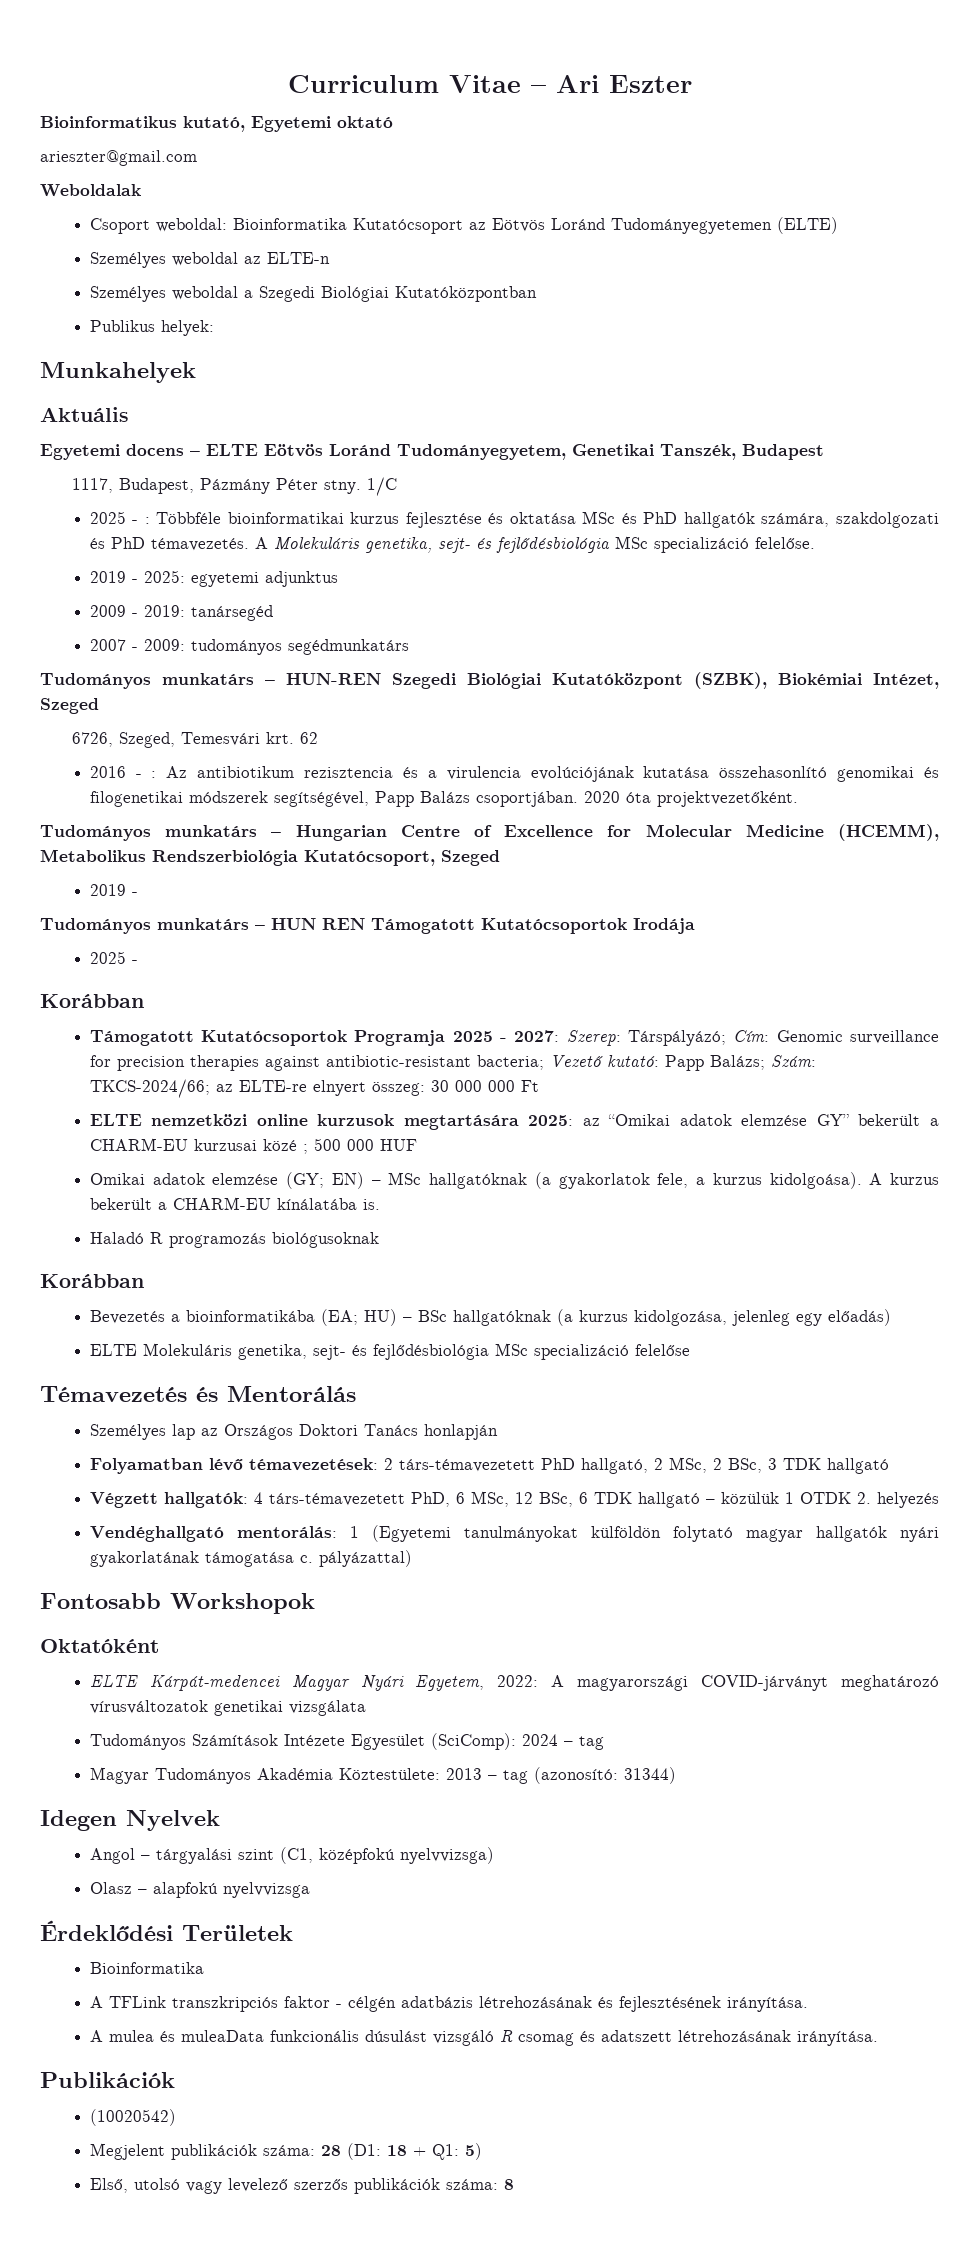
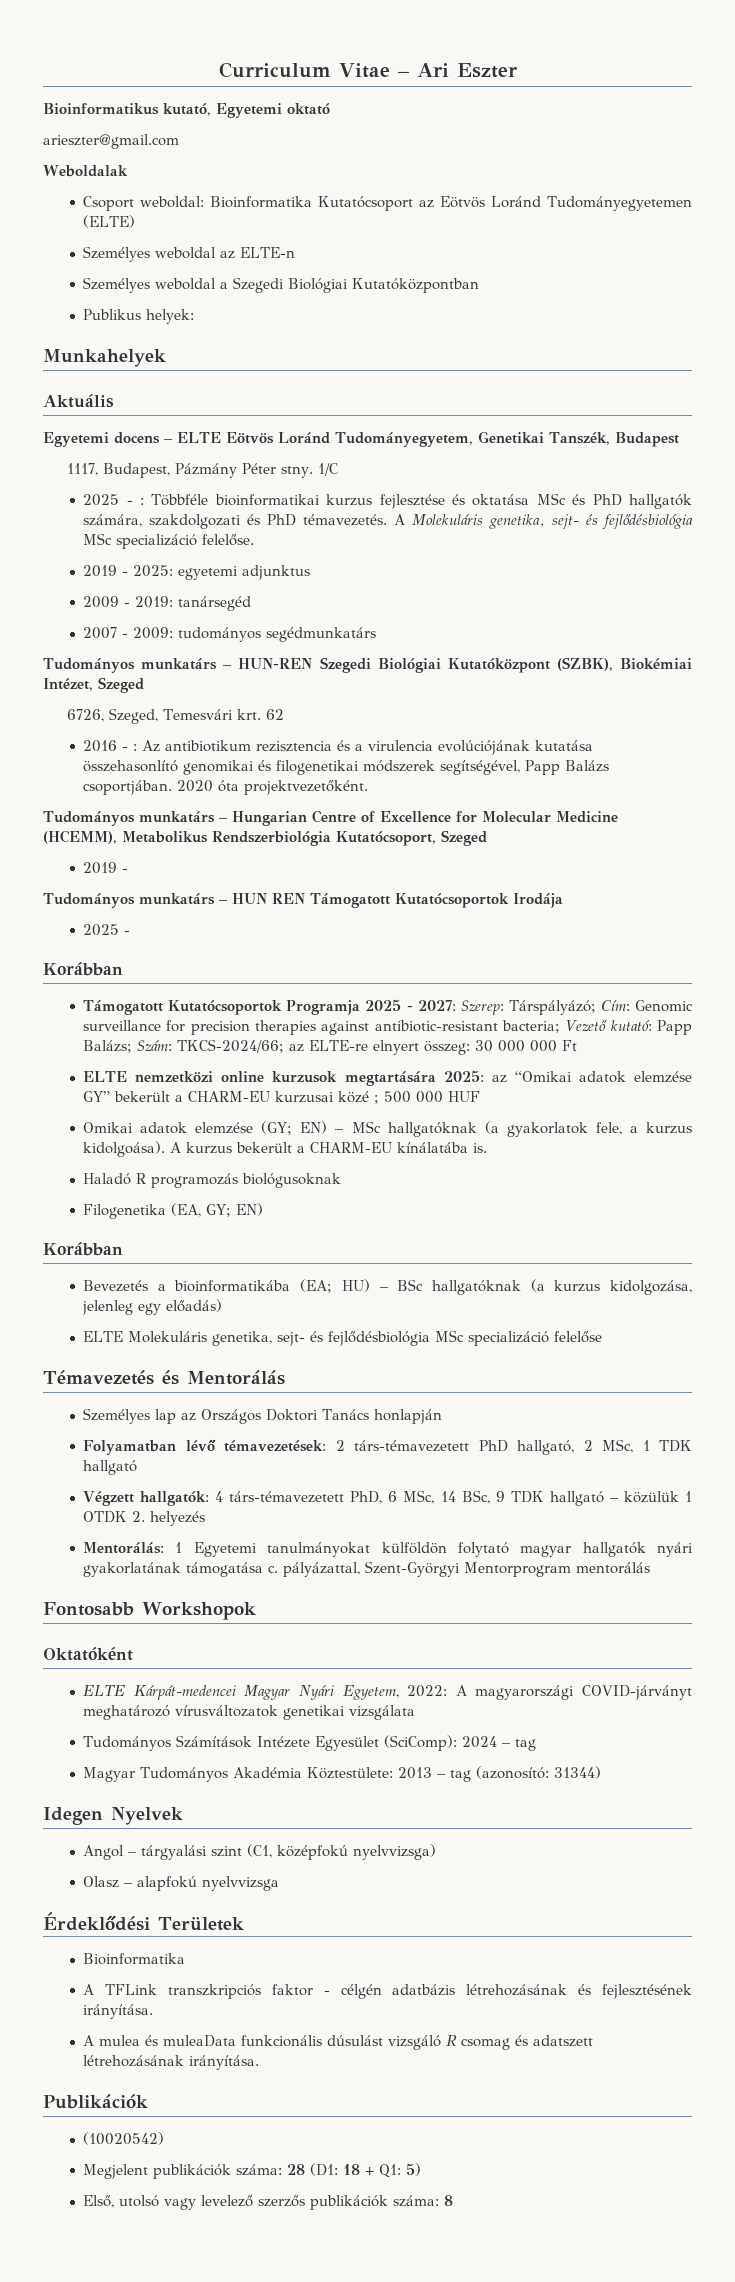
(379, 1240) none -> [83,1203,264,1219] // Filogenetika (EA, GY; EN)
[712,1458,777,1473] 2 BSc, 3 -> [642,1440,650,1451] 1
[514,1492,588,1507] 12 BSc, 6 -> [440,1490,505,1504] 14 BSc, 9
[89,1525,451,1542] Vendéghallgató mentorálás: 1 (Egyetemi -> [83,1542,257,1557] Mentorálás: 1 Egyetemi
[318,1550,412,1567] pályázattal) -> [283,1561,651,1577] pályázattal, Szent-Györgyi Mentorprogram mentorálás

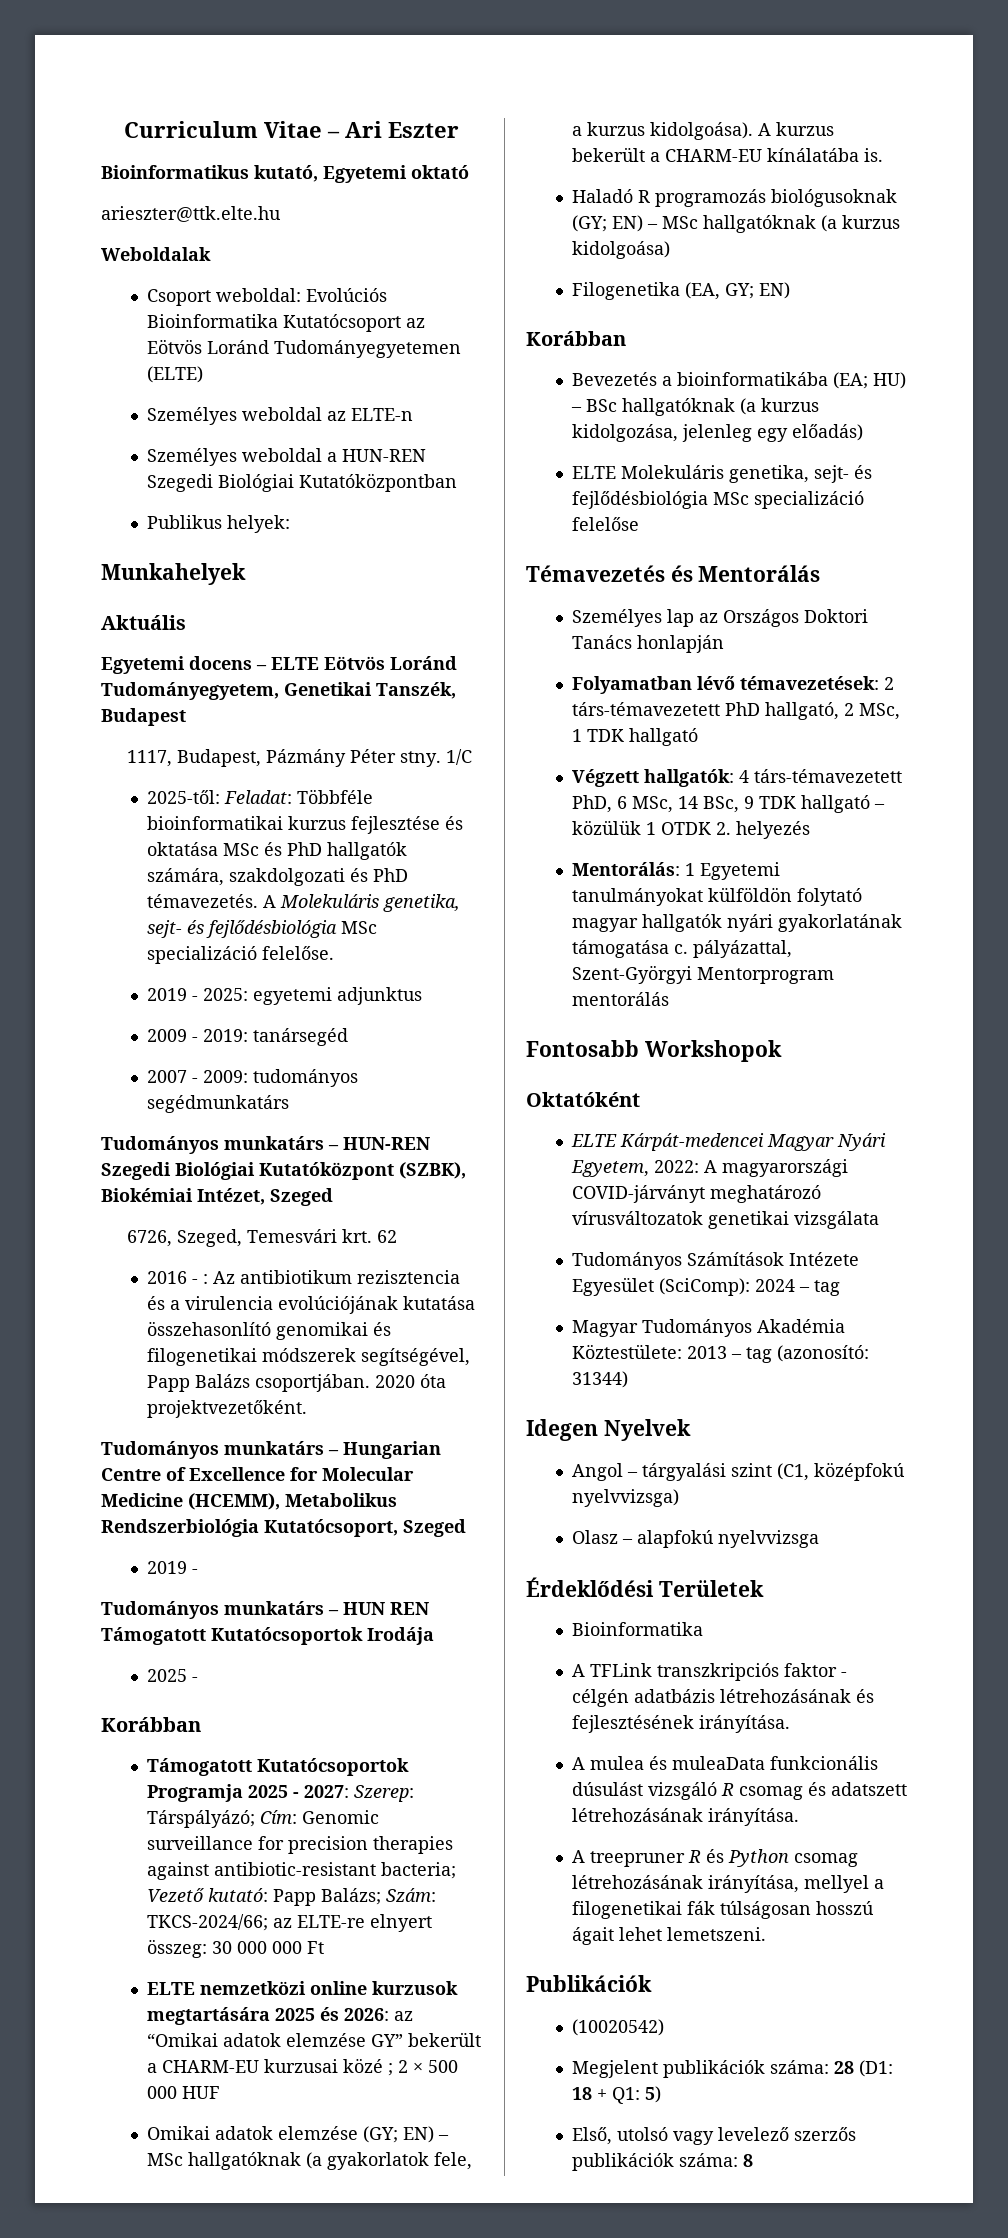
[43,134,179,149] arieszter@gmail.com -> [101,206,281,222] arieszter@ttk.elte.hu
(205, 202) none -> [305,288,387,302] Evolúciós
(229, 285) none -> [341,449,426,462] HUN-REN
[83,494,144,506] 2025 - : -> [146,790,292,804] 2025-től: Feladat:
[443,1070,484,1082] 2025: -> [274,2007,389,2021] 2025 és 2026:
(380, 1099) none -> [397,2060,423,2073] 2 ×
(342, 1180) none -> [571,215,900,233] [571,241,670,259] (GY; EN) – MSc hallgatóknak (a kurzus kidolgoása)
(260, 2062) none -> [571,1849,858,1867] [571,1875,884,1893] [571,1901,874,1919] [571,1927,766,1945] // A treepruner R és Python csomag létrehozásának irányítása, mellyel a filogenetikai fák túlságosan hosszú ágait lehet lemetszeni.

